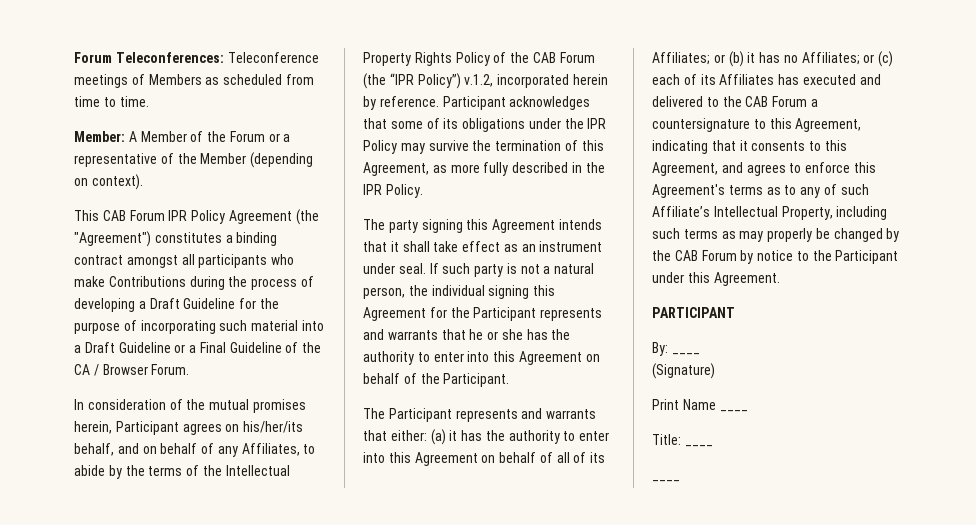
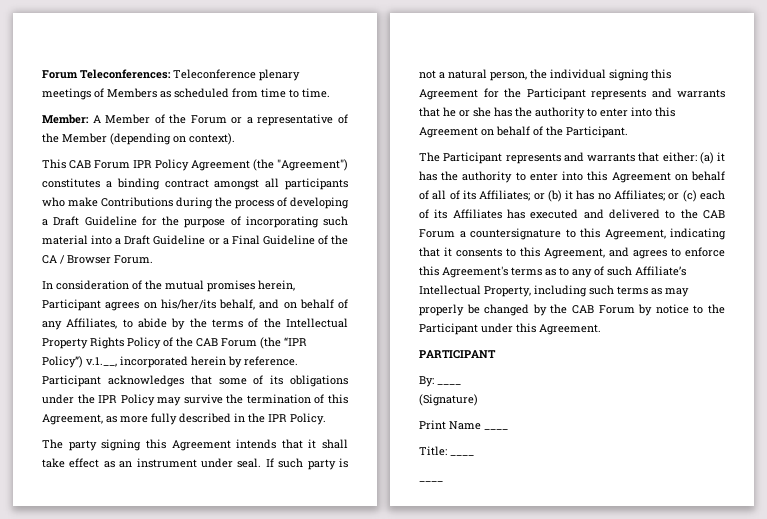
(319, 57) none -> [259,69,300,81] plenary
[464,74,494,87] v.1.2, -> [86,357,117,367] v.1.__,

